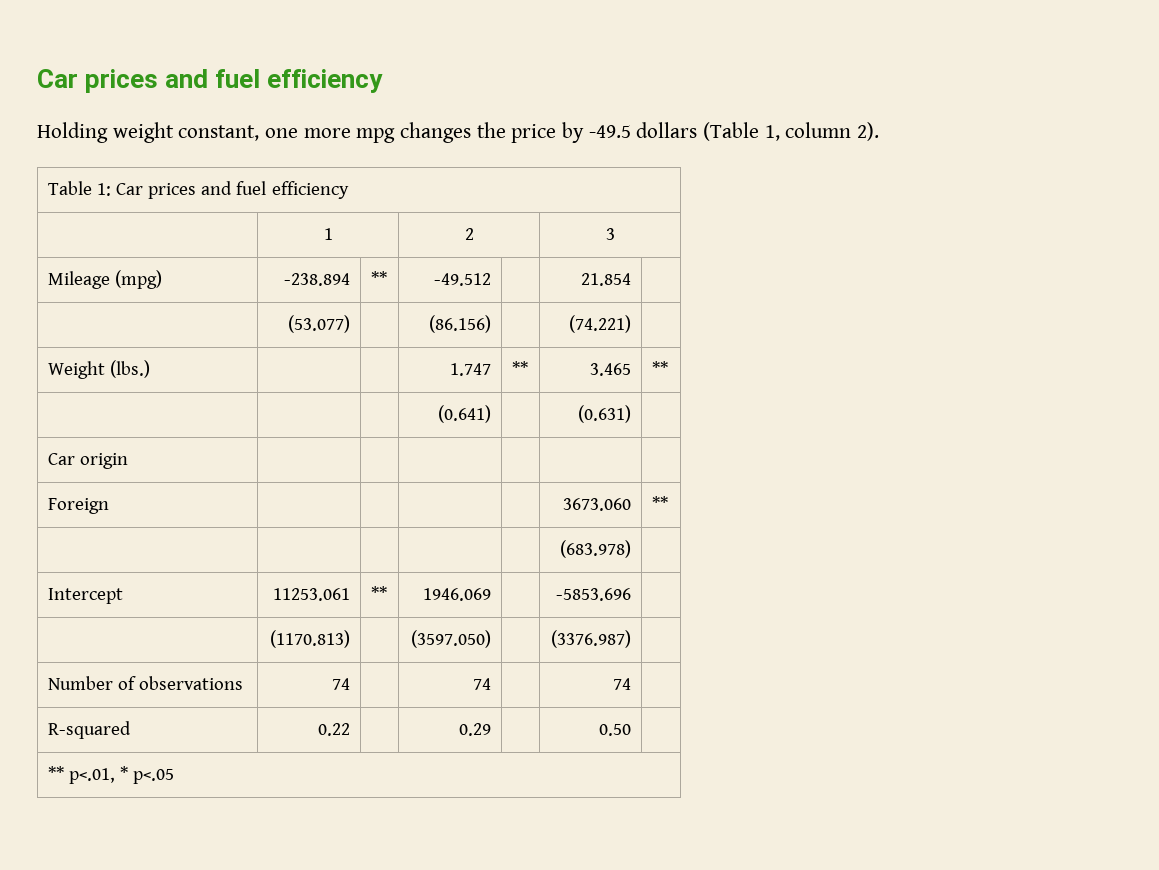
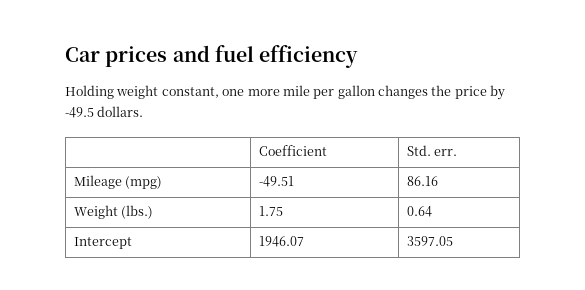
[356,128,396,143] mpg -> [282,85,375,99] mile per gallon
[636,122,880,141] [47,181,349,199] [323,228,333,240] [464,228,474,240] [605,228,615,240] [47,270,162,289] [284,273,351,286] [370,271,387,285] [434,273,492,286] [581,273,632,286] [288,315,351,333] [429,315,492,333] [569,315,632,333] [47,360,150,379] [450,363,492,376] [511,361,528,375] [590,363,632,376] [651,361,668,375] [438,405,492,423] [578,405,632,423] [47,453,128,469] [47,498,109,514] [563,498,632,511] [651,496,668,510] [560,540,632,558] [47,588,123,604] [273,588,351,601] [370,586,387,600] [423,588,492,601] [556,588,632,601] [270,630,351,648] [411,630,492,648] [551,630,632,648] [47,676,243,690] [332,678,351,690] [473,678,492,690] [613,678,632,690] [47,721,131,739] [318,723,351,736] [459,723,492,736] [599,724,632,736] [47,766,175,784] dollars (Table 1, column 2). // Table 1: Car prices and fuel efficiency // | 1 | 2 | 3 // Mileage (mpg) | -238.894 | ** | -49.512 | | 21.854 | // | (53.077) | | (86.156) | | (74.221) | // Weight (lbs.) | | | 1.747 | ** | 3.465 | ** // | | | (0.641) | | (0.631) | // Car origin | | | | | | // Foreign | | | | | 3673.060 | ** // | | | | | (683.978) | // Intercept | 11253.061 | ** | 1946.069 | | -5853.696 | // | (1170.813) | | (3597.050) | | (3376.987) | // Number of observations | 74 | | 74 | | 74 | // R-squared | 0.22 | | 0.29 | | 0.50 | // ** p<.01, * p<.05 -> [97,106,144,117] [258,145,327,156] [406,145,458,156] [73,175,163,189] [258,176,294,187] [406,176,438,186] [73,205,154,219] [258,206,283,216] [406,206,432,217] [73,237,132,249] [258,236,304,247] [406,236,453,246] dollars. // | Coefficient | Std. err. // Mileage (mpg) | -49.51 | 86.16 // Weight (lbs.) | 1.75 | 0.64 // Intercept | 1946.07 | 3597.05

